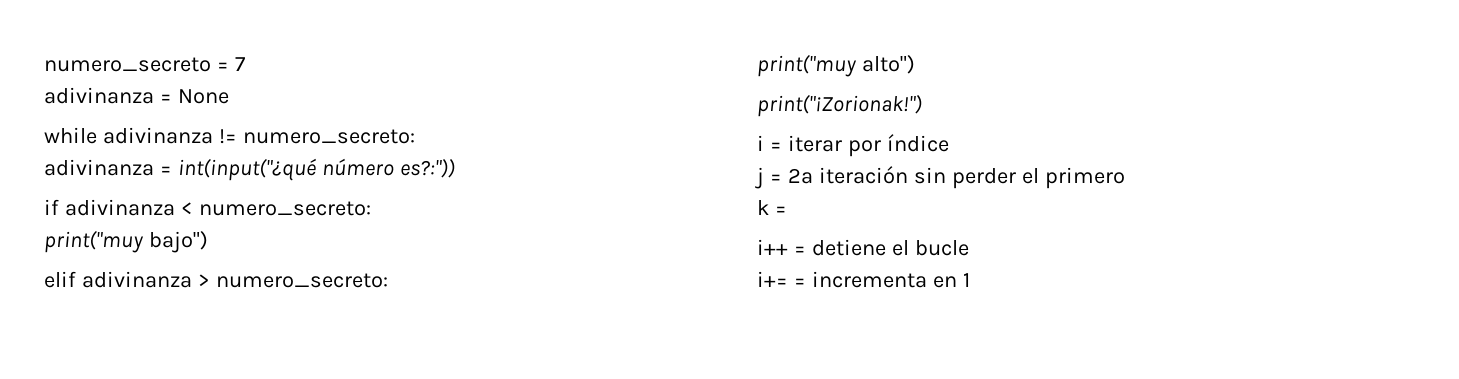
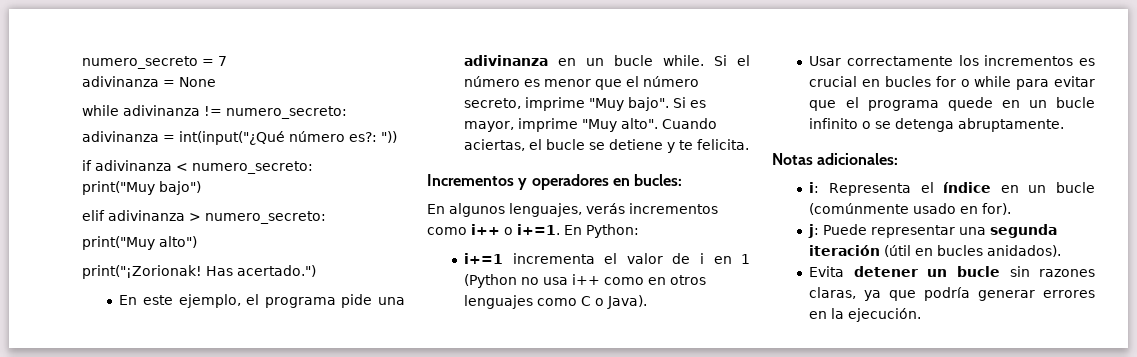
[177,158,455,181] int(input("¿qué número es?:")) -> [179,131,397,145] int(input("¿Qué número es?: "))
[44,230,144,253] print("muy -> [82,181,155,195] print("Muy
[757,54,857,77] print("muy -> [82,236,155,250] print("Muy
[757,94,922,117] [757,134,949,157] [755,166,1125,189] [757,200,787,215] [757,239,969,256] [757,271,970,288] print("¡Zorionak!") // i = iterar por índice // j = 2ª iteración sin perder el primero // k = // i++ = detiene el bucle // i+= = incrementa en 1 -> [82,265,316,279] [119,294,405,308] [464,55,750,66] [464,76,700,90] [464,97,707,111] [464,118,718,132] [464,139,750,153] [427,174,683,190] [427,203,718,217] [427,224,639,238] [464,253,750,264] [464,274,707,288] [464,295,648,309] [809,55,1095,66] [809,76,1095,90] [809,97,1095,111] [809,118,1065,132] [772,153,899,165] [809,182,1095,196] [809,203,1012,215] [808,224,1058,238] [809,245,1062,257] [809,266,1095,277] [809,287,1095,301] [809,308,922,322] print("¡Zorionak! Has acertado.") // En este ejemplo, el programa pide una adivinanza en un bucle while. Si el número es menor que el número secreto, imprime "Muy bajo". Si es mayor, imprime "Muy alto". Cuando aciertas, el bucle se detiene y te felicita. // Incrementos y operadores en bucles: // En algunos lenguajes, verás incrementos como i++ o i+=1. En Python: // i+=1 incrementa el valor de i en 1 (Python no usa i++ como en otros lenguajes como C o Java). // Usar correctamente los incrementos es crucial en bucles for o while para evitar que el programa quede en un bucle infinito o se detenga abruptamente. // Notas adicionales: // i: Representa el índice en un bucle (comúnmente usado en for). // j: Puede representar una segunda iteración (útil en bucles anidados). // Evita detener un bucle sin razones claras, ya que podría generar errores en la ejecución.

